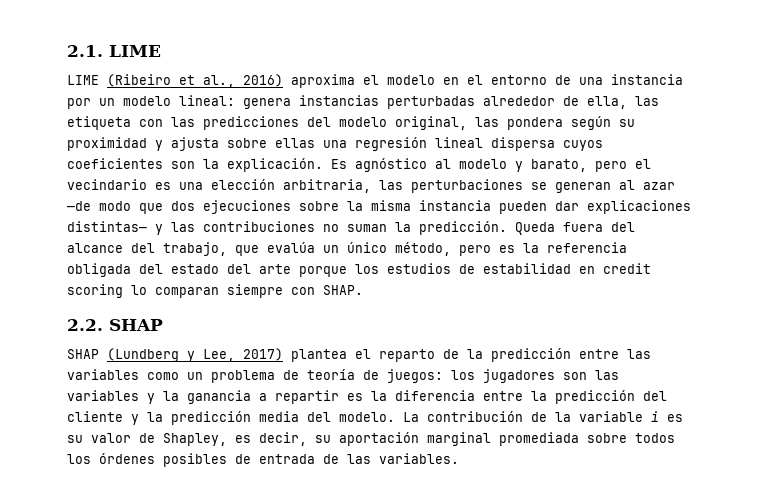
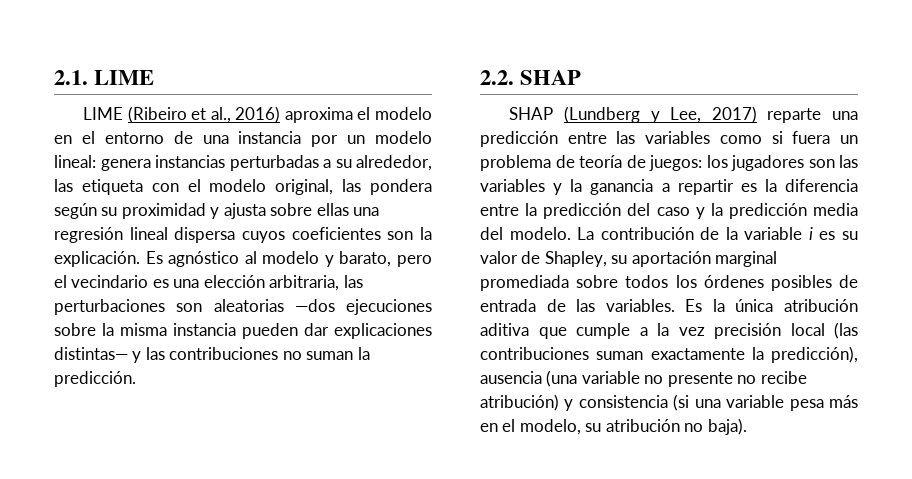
[483,96,659,109] [67,116,331,130] alrededor de ella, las etiqueta con las predicciones del -> [323,155,432,171] [54,179,201,195] a su alrededor, las etiqueta con el
[531,180,675,193] [67,201,195,214] se generan al azar —de modo que dos -> [176,299,335,312] son aleatorias —dos
[515,222,635,235] [67,242,627,256] [67,263,651,277] [67,284,363,298] Queda fuera del alcance del trabajo, que evalúa un único método, pero es la referencia obligada del estado del arte porque los estudios de estabilidad en credit scoring lo comparan siempre con SHAP. -> (136, 379) none
[291,349,483,362] plantea el reparto de la -> [767,108,858,123] reparte una
(179, 376) none -> [771,131,831,144] si fuera
[67,411,123,422] cliente -> [656,207,690,216] caso
[235,432,307,446] es decir, -> (607, 259) none
(459, 458) none -> [685,299,858,312] [480,322,858,339] [480,346,858,363] [480,370,807,387] [480,394,858,411] [480,418,747,435] Es la única atribución aditiva que cumple a la vez precisión local (las contribuciones suman exactamente la predicción), ausencia (una variable no presente no recibe atribución) y consistencia (si una variable pesa más en el modelo, su atribución no baja).

